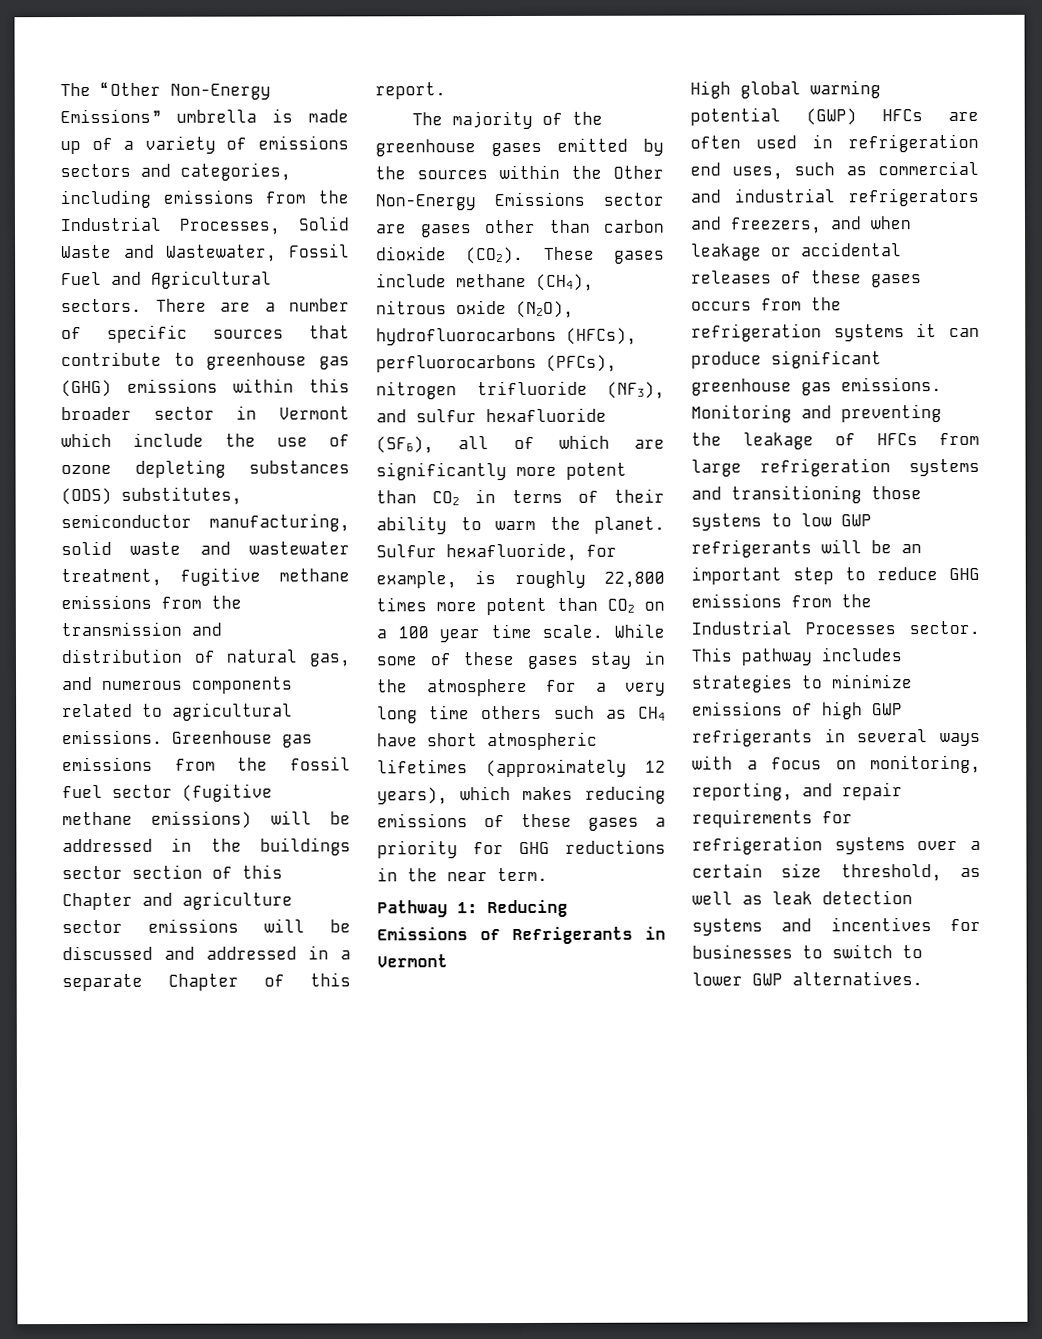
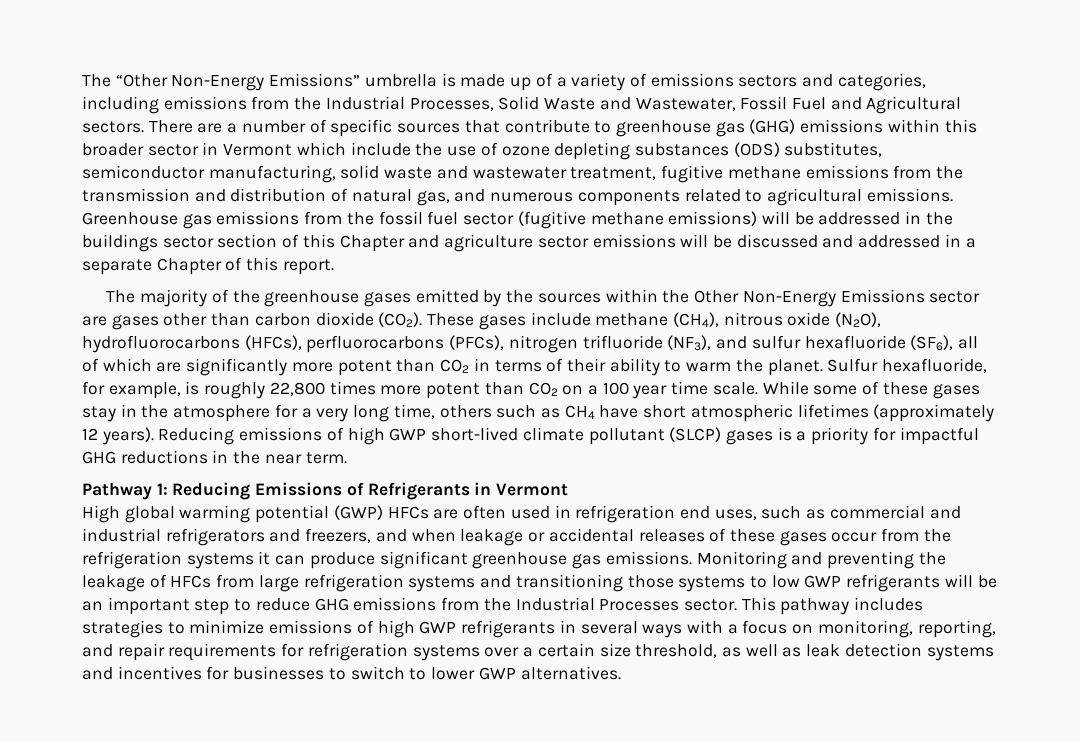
[429,705,471,720] time -> [393,404,435,419] time,
[377,785,666,805] [377,813,639,831] years), which makes reducing emissions of these gases -> [101,427,792,445] years). Reducing emissions of high GWP short-lived climate pollutant (SLCP) gases is
(504, 848) none -> [899,427,979,445] impactful
[691,301,752,311] occurs -> [831,532,878,542] occur

